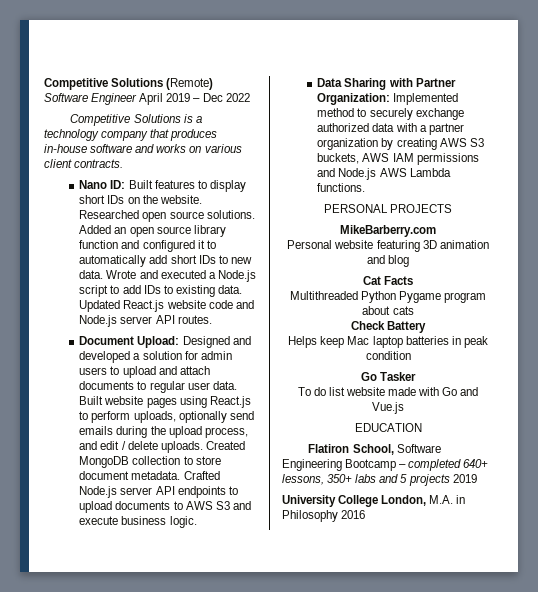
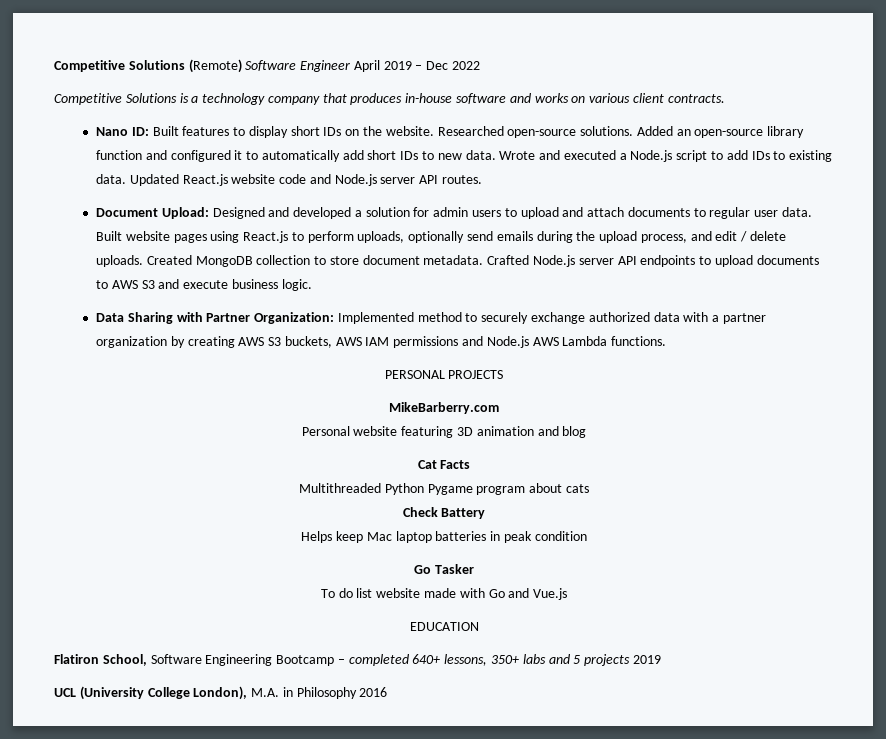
[142,211,204,222] open source -> [507,129,577,138] open-source
[129,226,191,237] open source -> [694,129,764,138] open-source
[282,495,427,507] University College London, -> [54,686,248,700] UCL (University College London),

